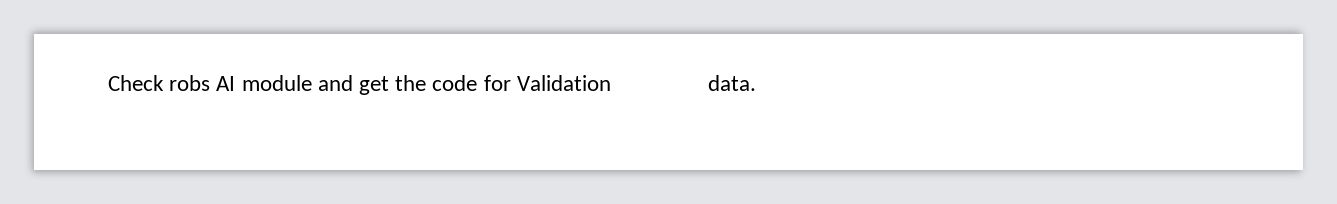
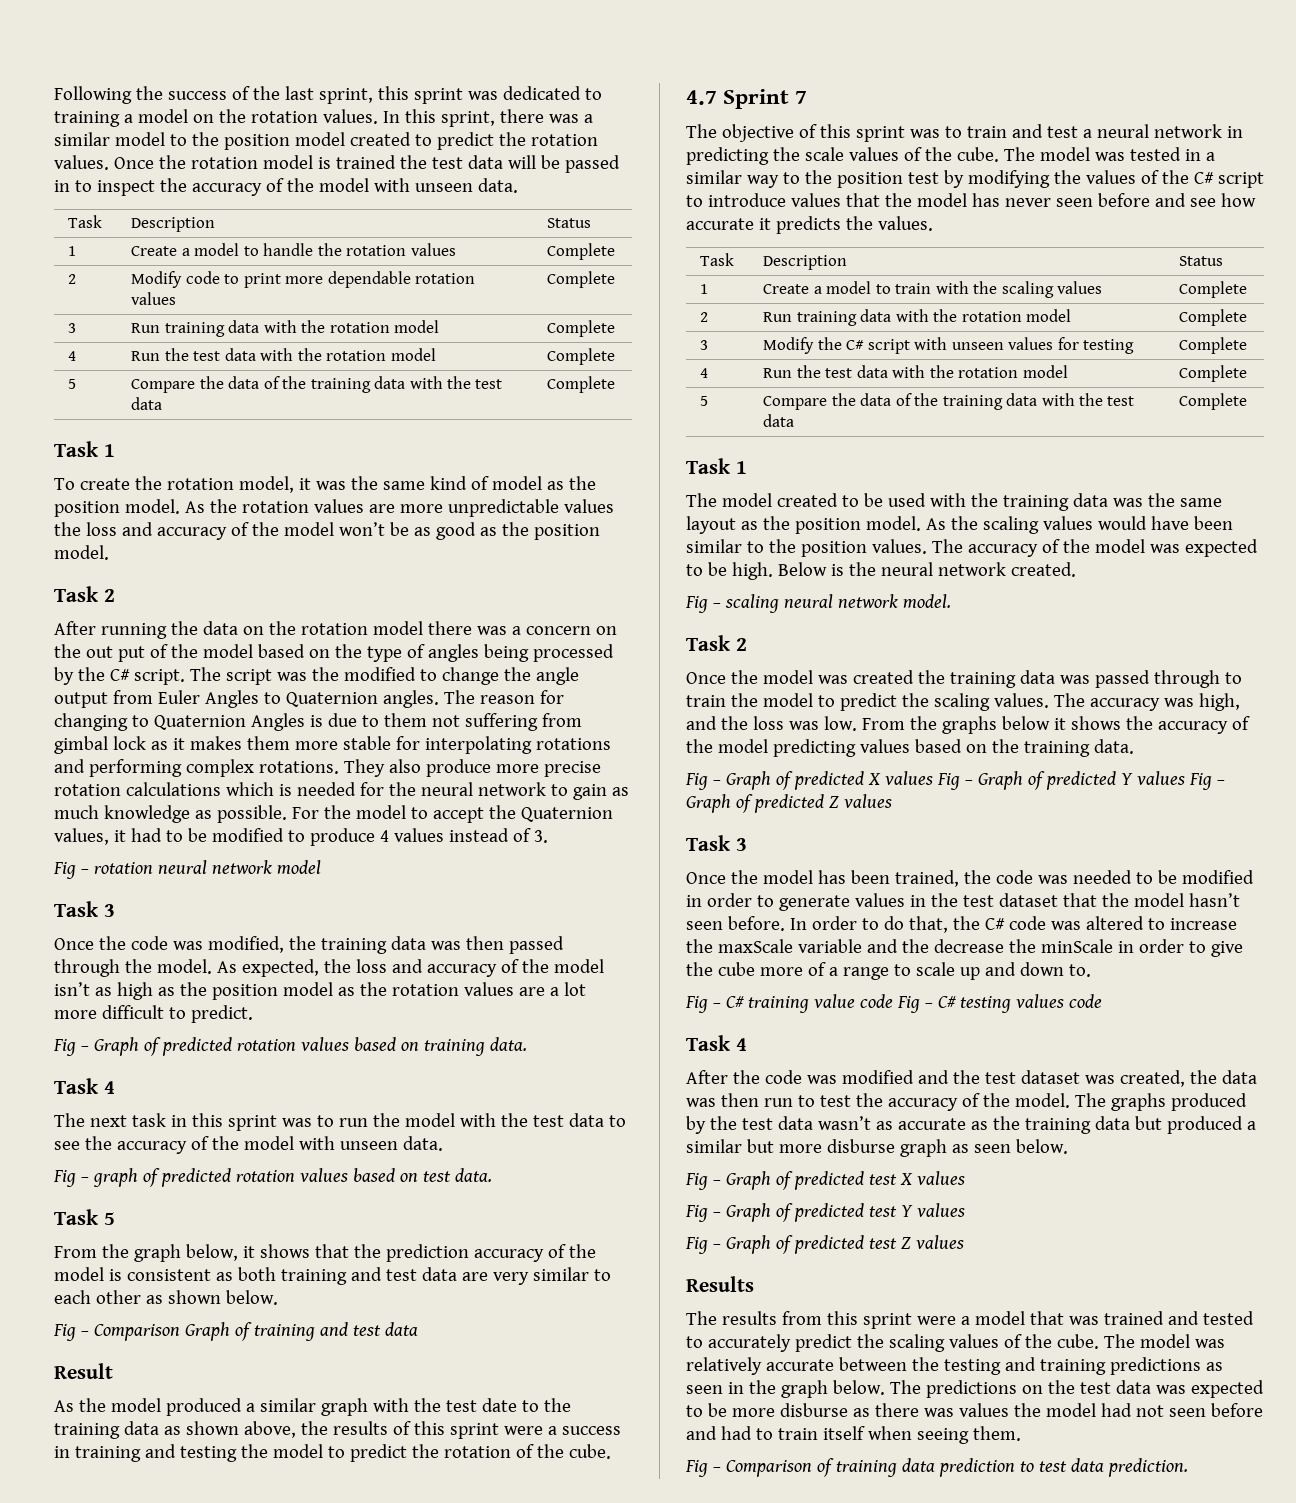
[108,75,756,95] Check robs AI module and get the code for Validation data. -> [54,86,602,104] [54,109,593,127] [54,132,598,150] [54,155,620,173] [54,178,518,196] [68,215,103,228] [131,217,216,232] [547,218,592,228] [68,246,77,256] [131,243,456,256] [547,243,616,260] [68,274,77,284] [131,271,476,288] [131,292,177,305] [547,271,616,288] [68,323,77,333] [131,320,440,337] [547,320,616,337] [68,351,77,361] [131,348,436,361] [547,348,616,365] [68,379,77,389] [131,376,503,393] [131,397,163,410] [547,376,616,393] [54,441,115,457] [54,476,596,493] [54,499,614,517] [54,522,600,540] [54,545,109,560] [54,586,115,602] [54,621,617,639] [54,644,614,662] [54,667,579,685] [54,690,564,708] [54,713,582,731] [54,736,611,754] [54,759,601,777] [54,782,629,800] [54,805,613,823] [54,828,548,846] [53,860,321,879] [54,901,115,917] [54,936,564,954] [54,959,604,977] [54,982,586,1000] [54,1005,253,1023] [53,1037,527,1056] [54,1078,115,1094] [54,1113,626,1131] [54,1136,443,1154] [53,1168,492,1187] [54,1209,115,1225] [54,1244,596,1262] [54,1267,611,1285] [54,1290,278,1305] [53,1322,418,1341] [54,1363,113,1379] [54,1398,571,1416] [54,1421,621,1439] [54,1444,611,1462] [686,89,808,109] [686,124,1243,142] [686,147,1215,165] [686,170,1264,188] [686,193,1256,207] [686,216,933,234] [700,253,735,266] [763,255,848,270] [1179,256,1224,266] [700,284,709,294] [763,281,1102,298] [1179,281,1248,298] [700,312,709,322] [763,309,1072,326] [1179,309,1248,326] [700,340,709,350] [763,337,1134,354] [1179,337,1248,354] [700,368,709,378] [763,365,1068,378] [1179,365,1248,382] [700,396,709,406] [763,393,1135,410] [763,414,795,427] [1179,393,1248,410] [686,458,747,474] [686,493,1222,511] [686,516,1233,534] [686,539,1258,557] [686,562,1076,580] [685,594,951,613] [686,635,747,651] [686,670,1242,688] [686,693,1240,711] [686,716,1250,734] [686,739,1134,757] [685,771,1225,790] [686,794,892,813] [686,835,747,851] [686,870,1254,887] [686,893,1240,911] [686,916,1237,933] [686,939,1243,957] [686,962,1091,980] [685,994,1102,1013] [686,1035,747,1051] [686,1070,1257,1087] [686,1093,1247,1111] [686,1116,1256,1134] [686,1139,1068,1157] [685,1171,965,1190] [685,1203,965,1222] [685,1235,964,1254] [686,1276,754,1292] [686,1311,1254,1329] [686,1334,1225,1352] [686,1357,1223,1375] [686,1380,1264,1398] [686,1403,1263,1417] [686,1426,1021,1444] [685,1458,1188,1477] Following the success of the last sprint, this sprint was dedicated to training a model on the rotation values. In this sprint, there was a similar model to the position model created to predict the rotation values. Once the rotation model is trained the test data will be passed in to inspect the accuracy of the model with unseen data. // Task | Description | Status // 1 | Create a model to handle the rotation values | Complete // 2 | Modify code to print more dependable rotation values | Complete // 3 | Run training data with the rotation model | Complete // 4 | Run the test data with the rotation model | Complete // 5 | Compare the data of the training data with the test data | Complete // Task 1 // To create the rotation model, it was the same kind of model as the position model. As the rotation values are more unpredictable values the loss and accuracy of the model won’t be as good as the position model. // Task 2 // After running the data on the rotation model there was a concern on the out put of the model based on the type of angles being processed by the C# script. The script was the modified to change the angle output from Euler Angles to Quaternion angles. The reason for changing to Quaternion Angles is due to them not suffering from gimbal lock as it makes them more stable for interpolating rotations and performing complex rotations. They also produce more precise rotation calculations which is needed for the neural network to gain as much knowledge as possible. For the model to accept the Quaternion values, it had to be modified to produce 4 values instead of 3. // Fig – rotation neural network model // Task 3 // Once the code was modified, the training data was then passed through the model. As expected, the loss and accuracy of the model isn’t as high as the position model as the rotation values are a lot more difficult to predict. // Fig – Graph of predicted rotation values based on training data. // Task 4 // The next task in this sprint was to run the model with the test data to see the accuracy of the model with unseen data. // Fig – graph of predicted rotation values based on test data. // Task 5 // From the graph below, it shows that the prediction accuracy of the model is consistent as both training and test data are very similar to each other as shown below. // Fig – Comparison Graph of training and test data // Result // As the model produced a similar graph with the test date to the training data as shown above, the results of this sprint were a success in training and testing the model to predict the rotation of the cube. // 4.7 Sprint 7 // The objective of this sprint was to train and test a neural network in predicting the scale values of the cube. The model was tested in a similar way to the position test by modifying the values of the C# script to introduce values that the model has never seen before and see how accurate it predicts the values. // Task | Description | Status // 1 | Create a model to train with the scaling values | Complete // 2 | Run training data with the rotation model | Complete // 3 | Modify the C# script with unseen values for testing | Complete // 4 | Run the test data with the rotation model | Complete // 5 | Compare the data of the training data with the test data | Complete // Task 1 // The model created to be used with the training data was the same layout as the position model. As the scaling values would have been similar to the position values. The accuracy of the model was expected to be high. Below is the neural network created. // Fig – scaling neural network model. // Task 2 // Once the model was created the training data was passed through to train the model to predict the scaling values. The accuracy was high, and the loss was low. From the graphs below it shows the accuracy of the model predicting values based on the training data. // Fig – Graph of predicted X values Fig – Graph of predicted Y values Fig – Graph of predicted Z values // Task 3 // Once the model has been trained, the code was needed to be modified in order to generate values in the test dataset that the model hasn’t seen before. In order to do that, the C# code was altered to increase the maxScale variable and the decrease the minScale in order to give the cube more of a range to scale up and down to. // Fig – C# training value code Fig – C# testing values code // Task 4 // After the code was modified and the test dataset was created, the data was then run to test the accuracy of the model. The graphs produced by the test data wasn’t as accurate as the training data but produced a similar but more disburse graph as seen below. // Fig – Graph of predicted test X values // Fig – Graph of predicted test Y values // Fig – Graph of predicted test Z values // Results // The results from this sprint were a model that was trained and tested to accurately predict the scaling values of the cube. The model was relatively accurate between the testing and training predictions as seen in the graph below. The predictions on the test data was expected to be more disburse as there was values the model had not seen before and had to train itself when seeing them. // Fig – Comparison of training data prediction to test data prediction.

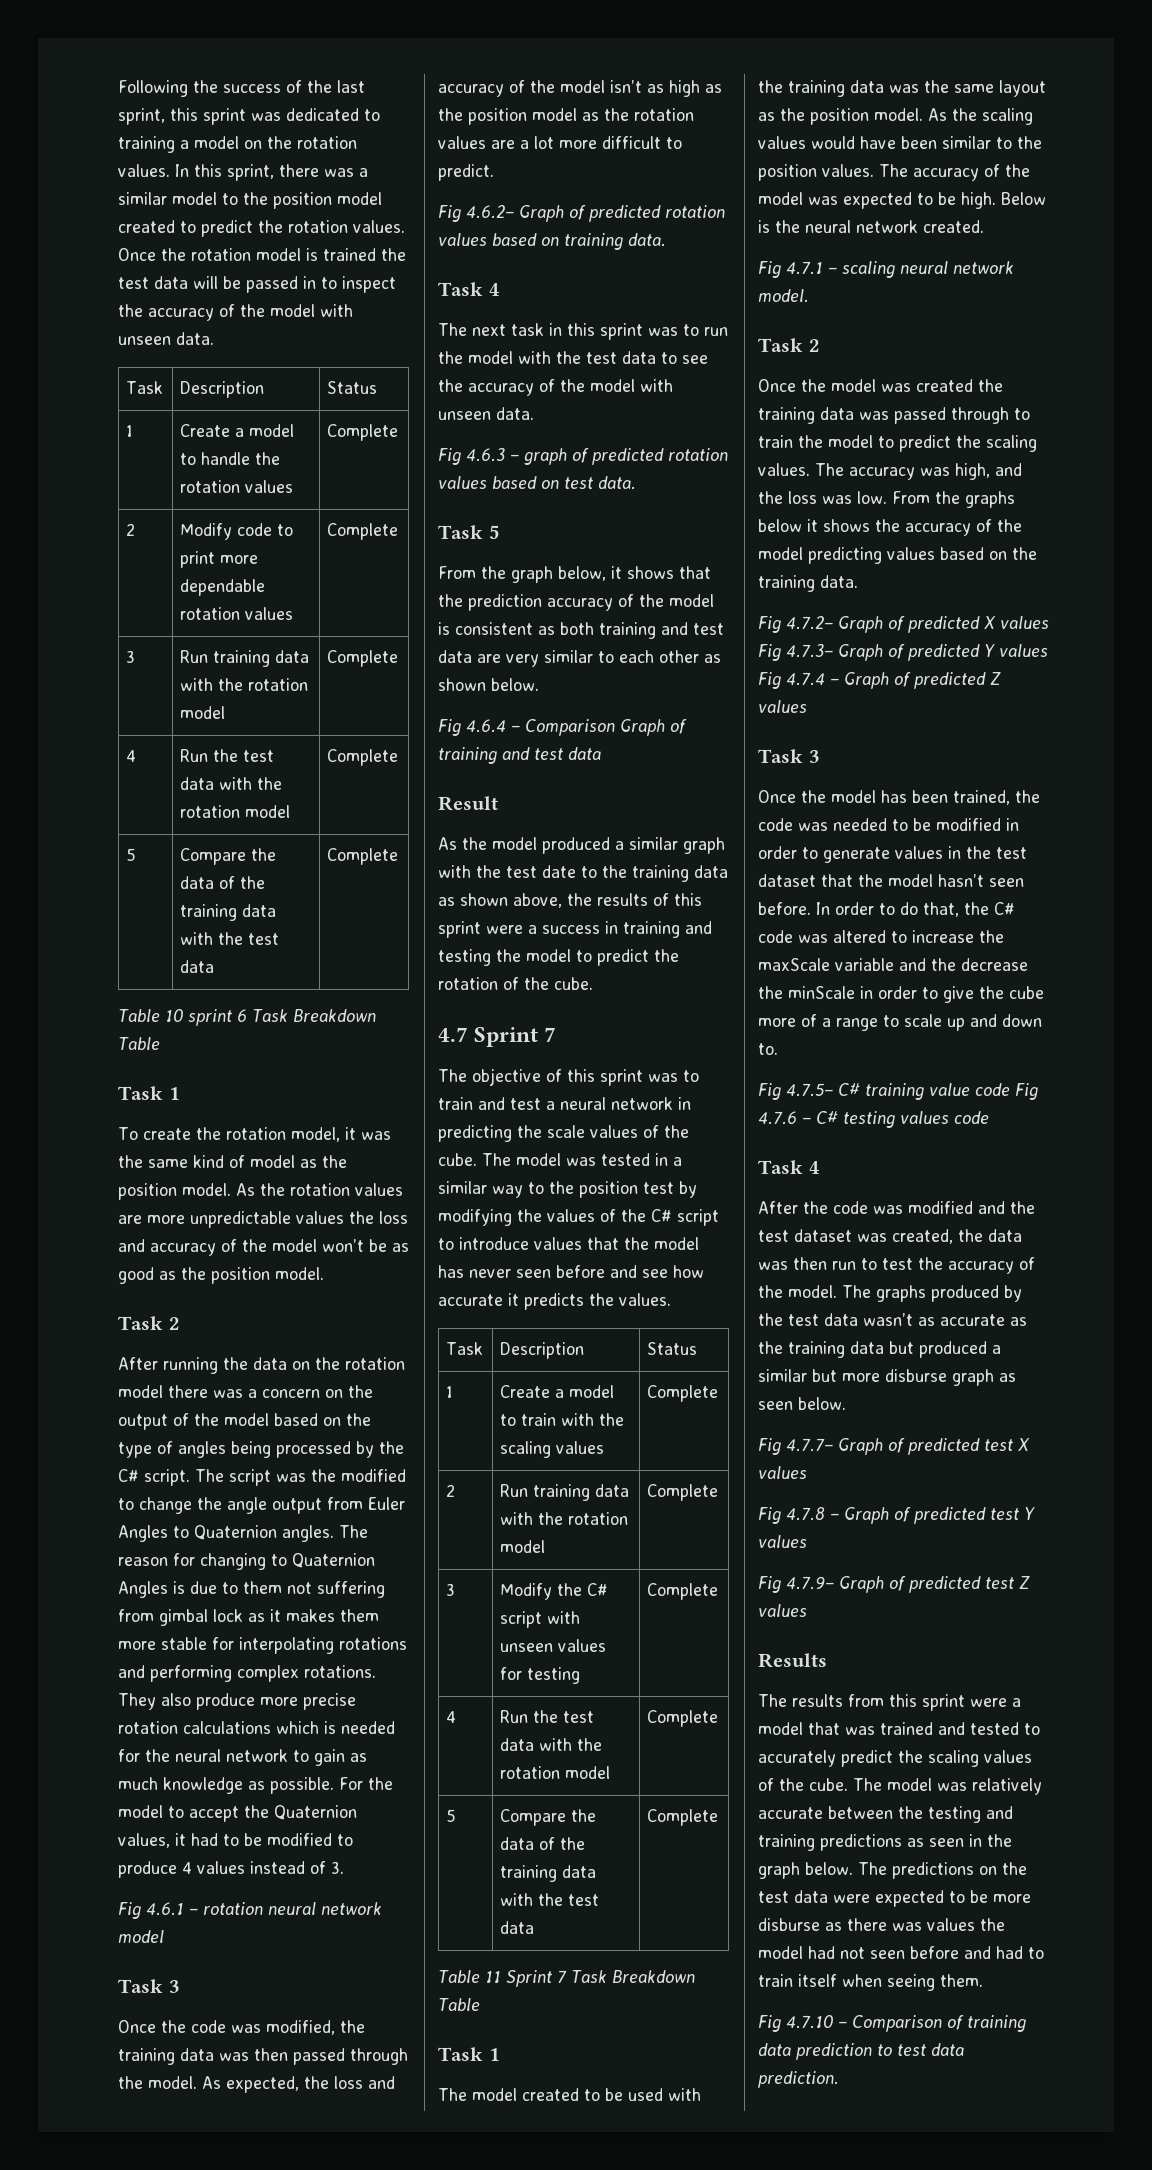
(616, 384) none -> [118,1009,376,1026] [118,1037,160,1050] // Table 10 sprint 6 Task Breakdown Table
[85,646,145,662] out put -> [118,1414,168,1430] output
(76, 870) none -> [146,1902,184,1916] 4.6.1
[80,1046,89,1051] – -> [466,205,514,219] 4.6.2–
(76, 1178) none -> [466,448,505,462] 4.6.3
(76, 1332) none -> [466,719,506,733] 4.6.4
(1248, 401) none -> [438,1970,695,1987] [438,1998,480,2011] // Table 11 Sprint 7 Task Breakdown Table
(708, 604) none -> [786,261,823,275] 4.7.1
[712,780,721,785] – -> [786,616,833,630] 4.7.2–
[964,780,973,785] – -> [786,644,833,658] 4.7.3–
(1212, 781) none -> [786,672,825,686] 4.7.4
[712,1003,721,1008] – -> [786,1083,833,1097] 4.7.5–
(920, 1004) none -> [758,1111,797,1125] 4.7.6
[712,1180,721,1185] – -> [786,1438,833,1452] 4.7.7–
(708, 1213) none -> [786,1507,825,1521] 4.7.8
[712,1244,721,1249] – -> [786,1576,834,1590] 4.7.9–
[1155,1385,1186,1394] was -> [833,1894,870,1903] were
(708, 1468) none -> [786,2015,833,2029] 4.7.10

